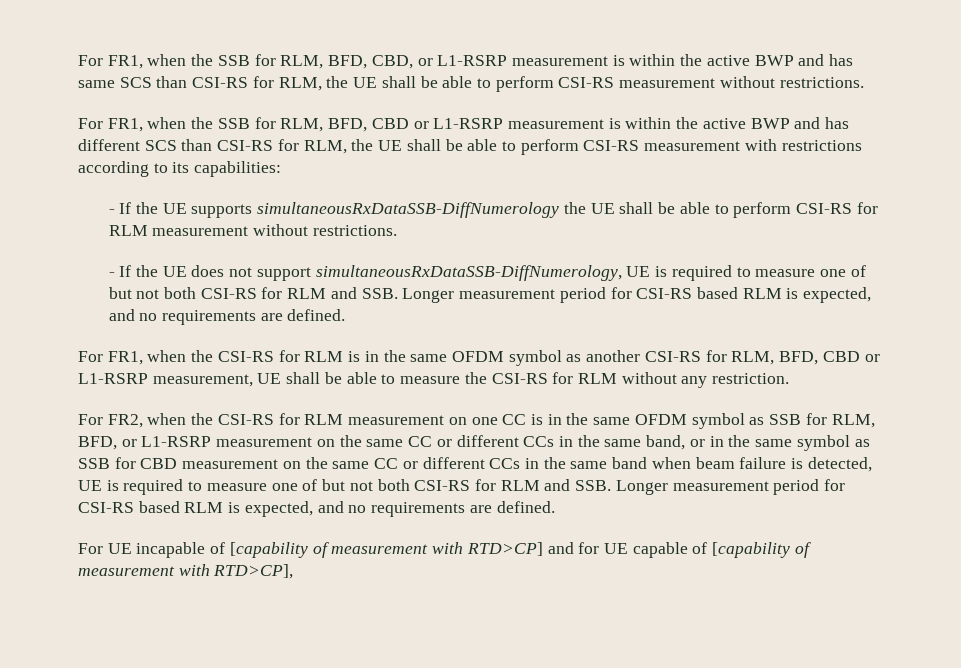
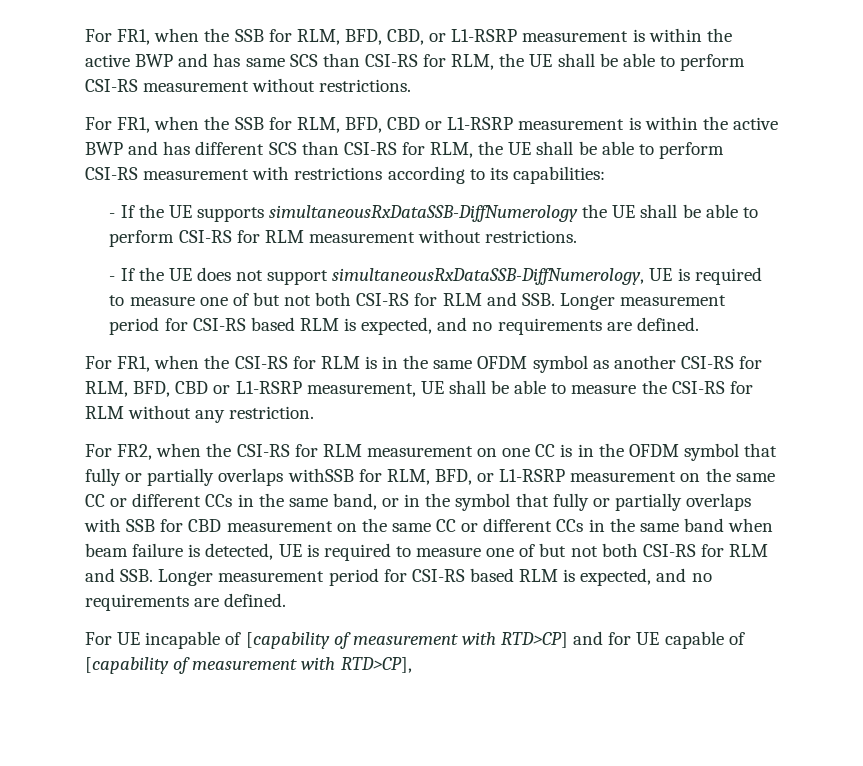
[593,413,802,429] same OFDM symbol as SSB -> [628,443,778,461] [85,468,354,486] OFDM symbol that fully or partially overlaps withSSB
[755,435,870,451] same symbol as -> [455,493,752,511] [84,518,121,532] symbol that fully or partially overlaps with

